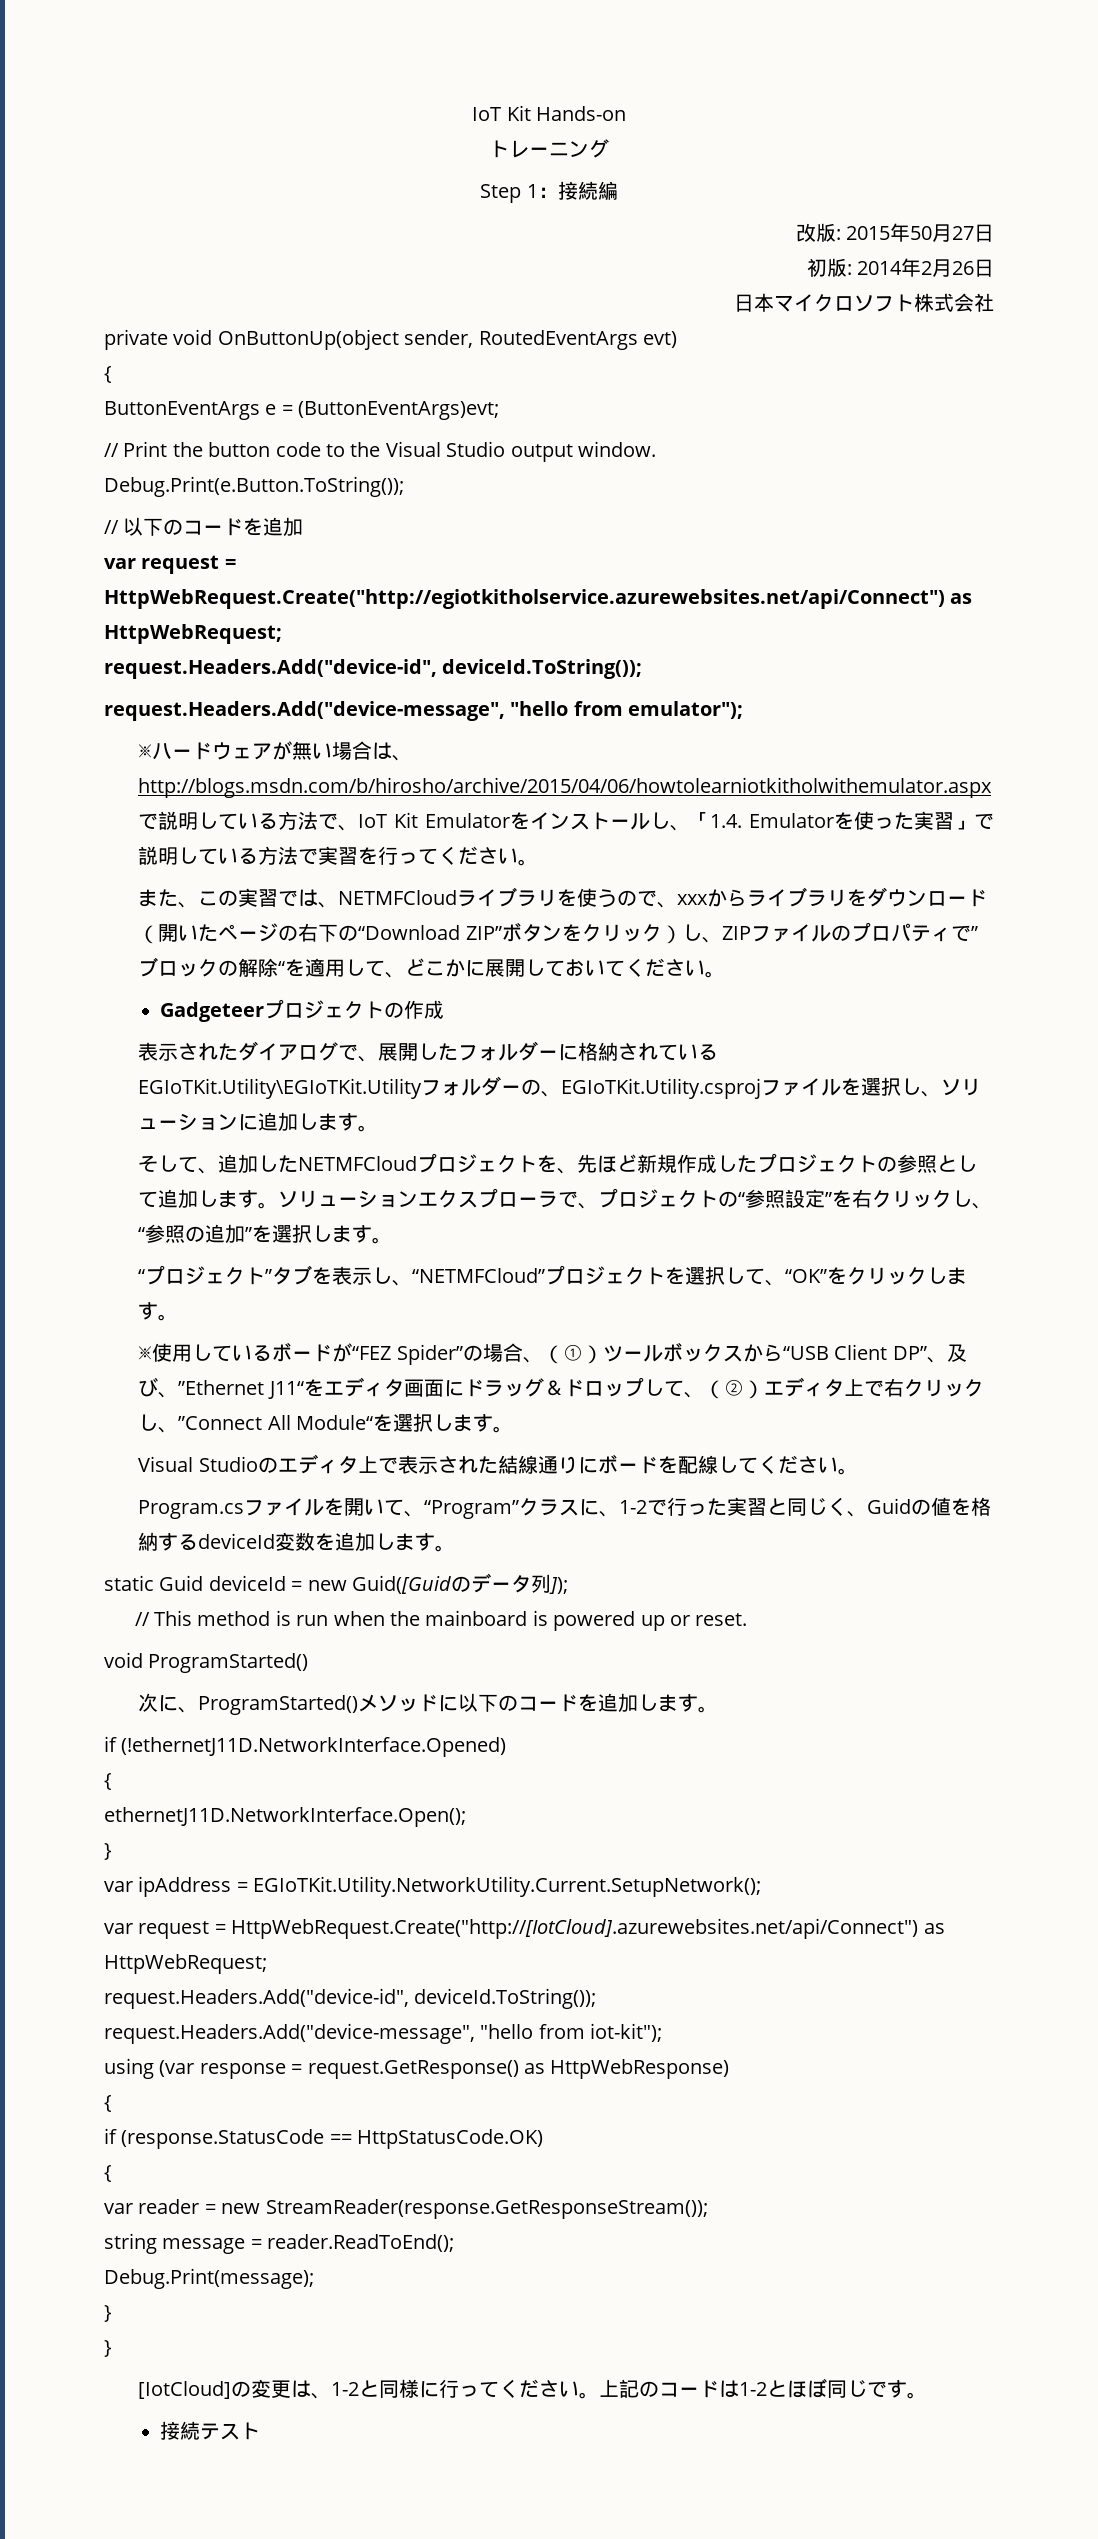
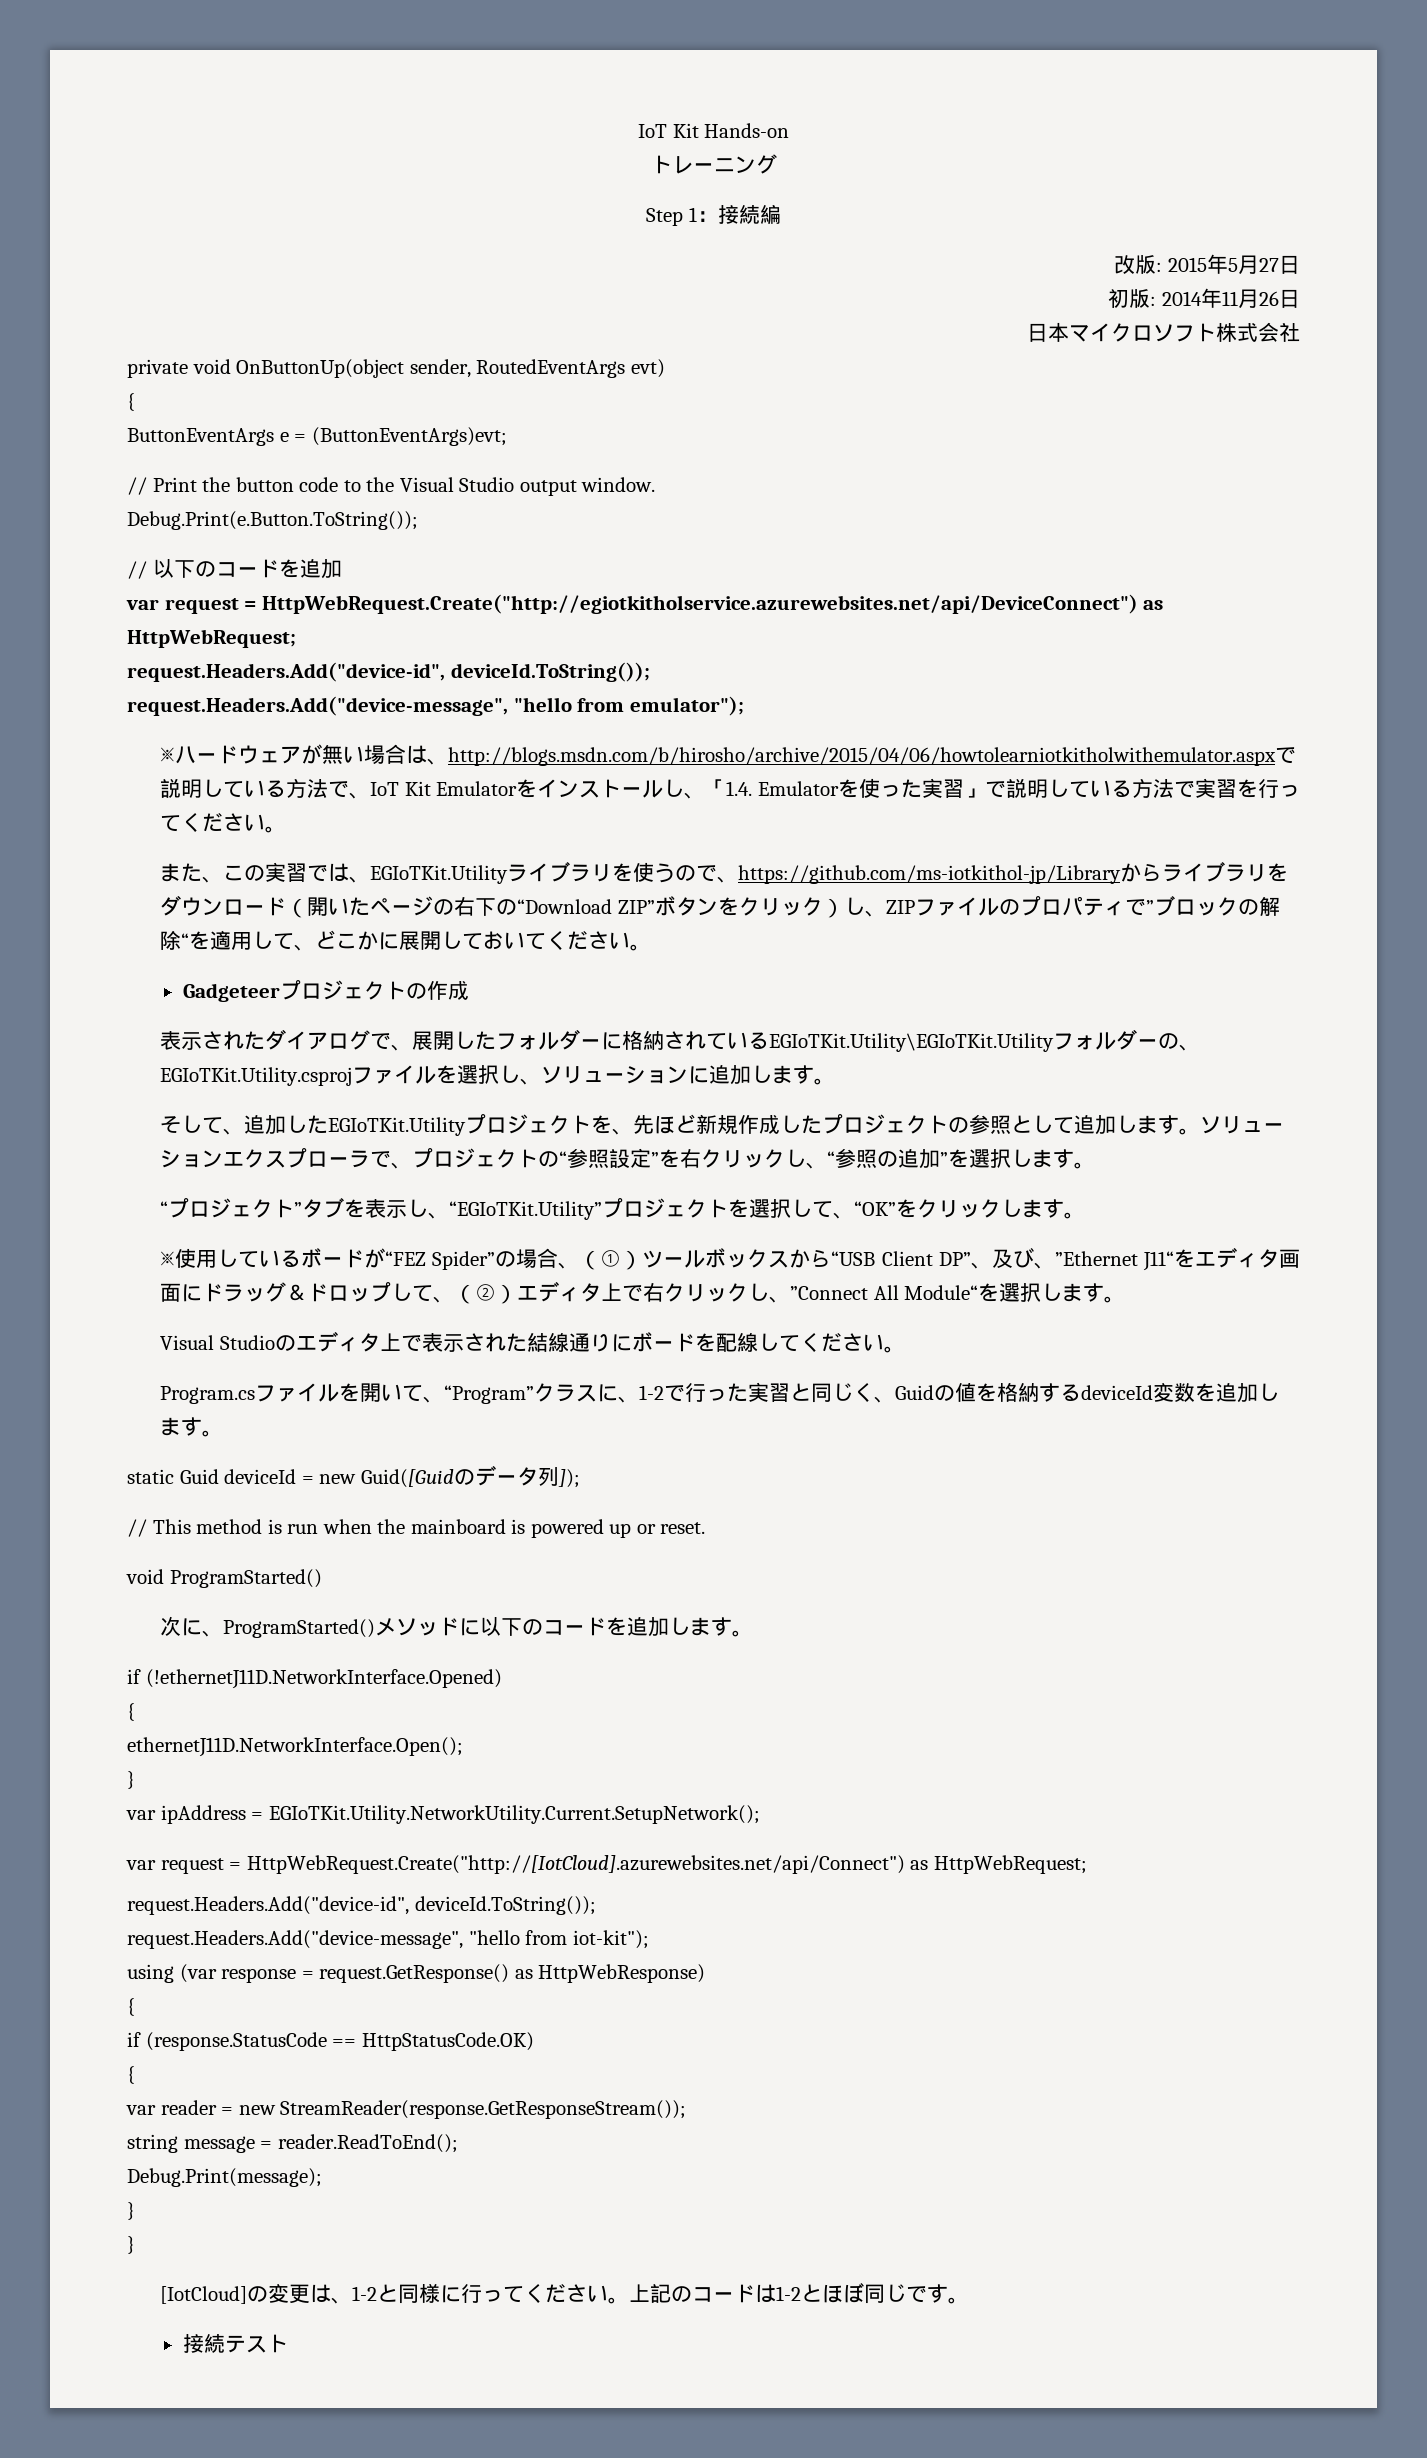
[910,226,932,240] 50 -> [1228,258,1239,272] 5
[921,261,932,275] 2 -> [1222,291,1239,306] 11
[104,589,945,609] HttpWebRequest.Create("http://egiotkitholservice.azurewebsites.net/api/Connect") -> [261,594,1138,614] HttpWebRequest.Create("http://egiotkitholservice.azurewebsites.net/api/DeviceConnect")
[338,890,458,905] NETMFCloud -> [370,865,509,884] EGIoTKit.Utility
[677,894,709,905] xxx -> [738,865,1122,884] https://github.com/ms-iotkithol-jp/Library
[298,1156,418,1171] NETMFCloud -> [328,1117,467,1136] EGIoTKit.Utility
[412,1268,546,1283] “NETMFCloud” -> [449,1201,603,1220] “EGIoTKit.Utility”

